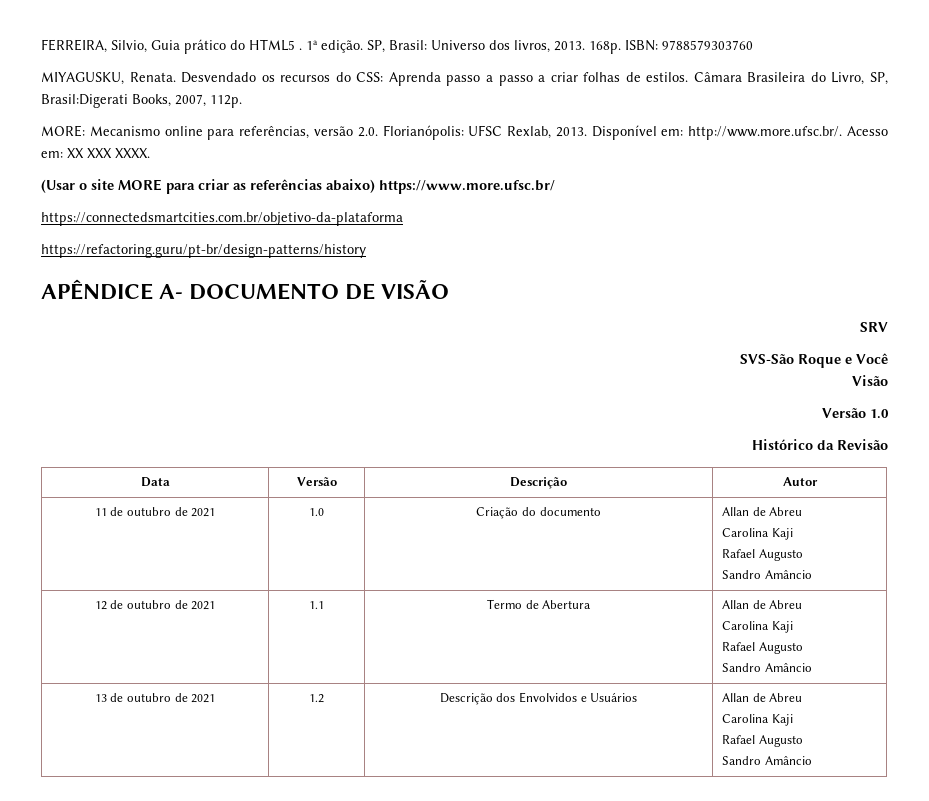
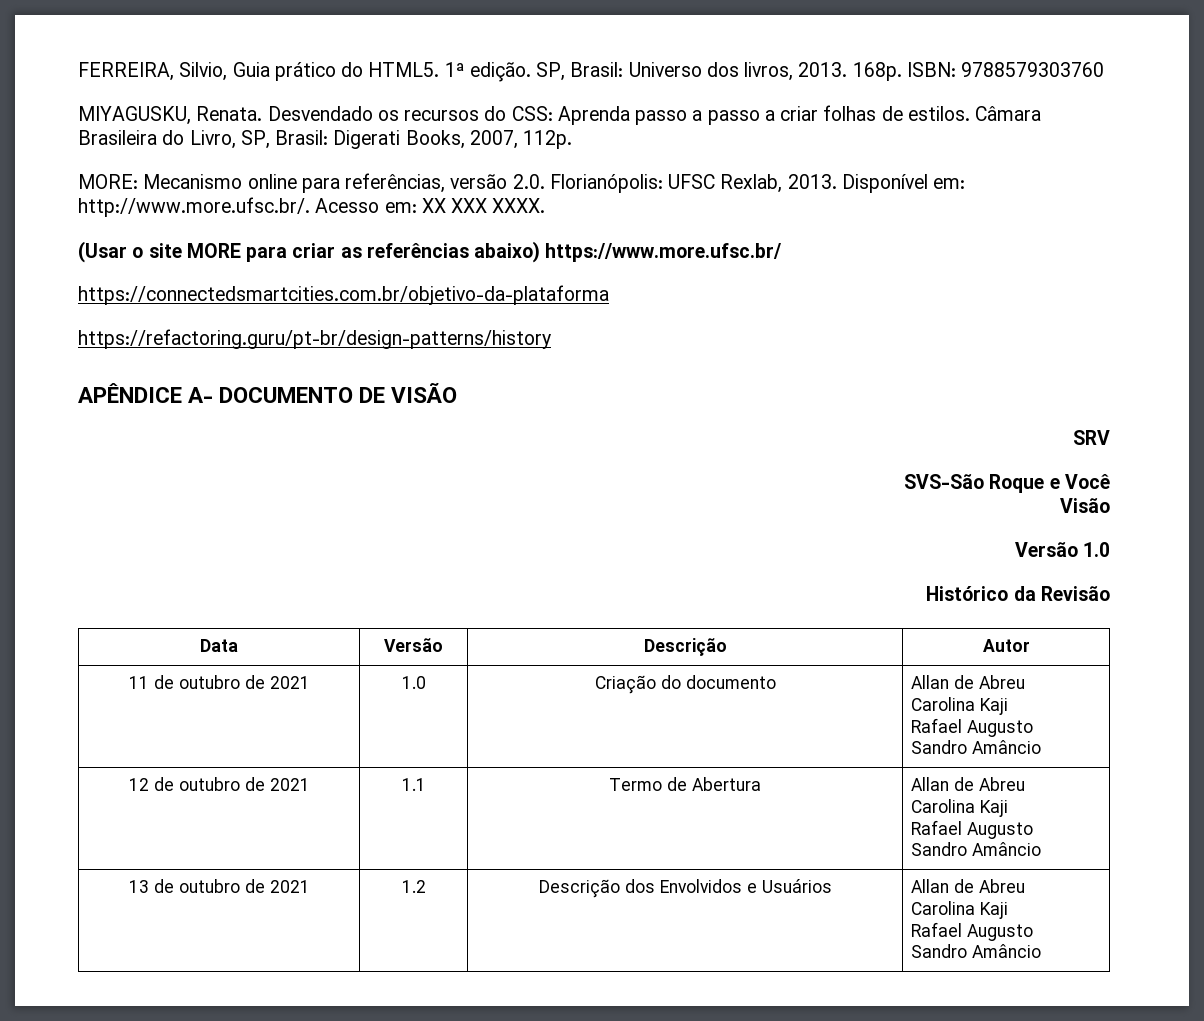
[249,39,302,51] HTML5 . -> [368,62,440,77] HTML5.
[41,94,128,108] Brasil:Digerati -> [275,130,401,149] Brasil: Digerati

